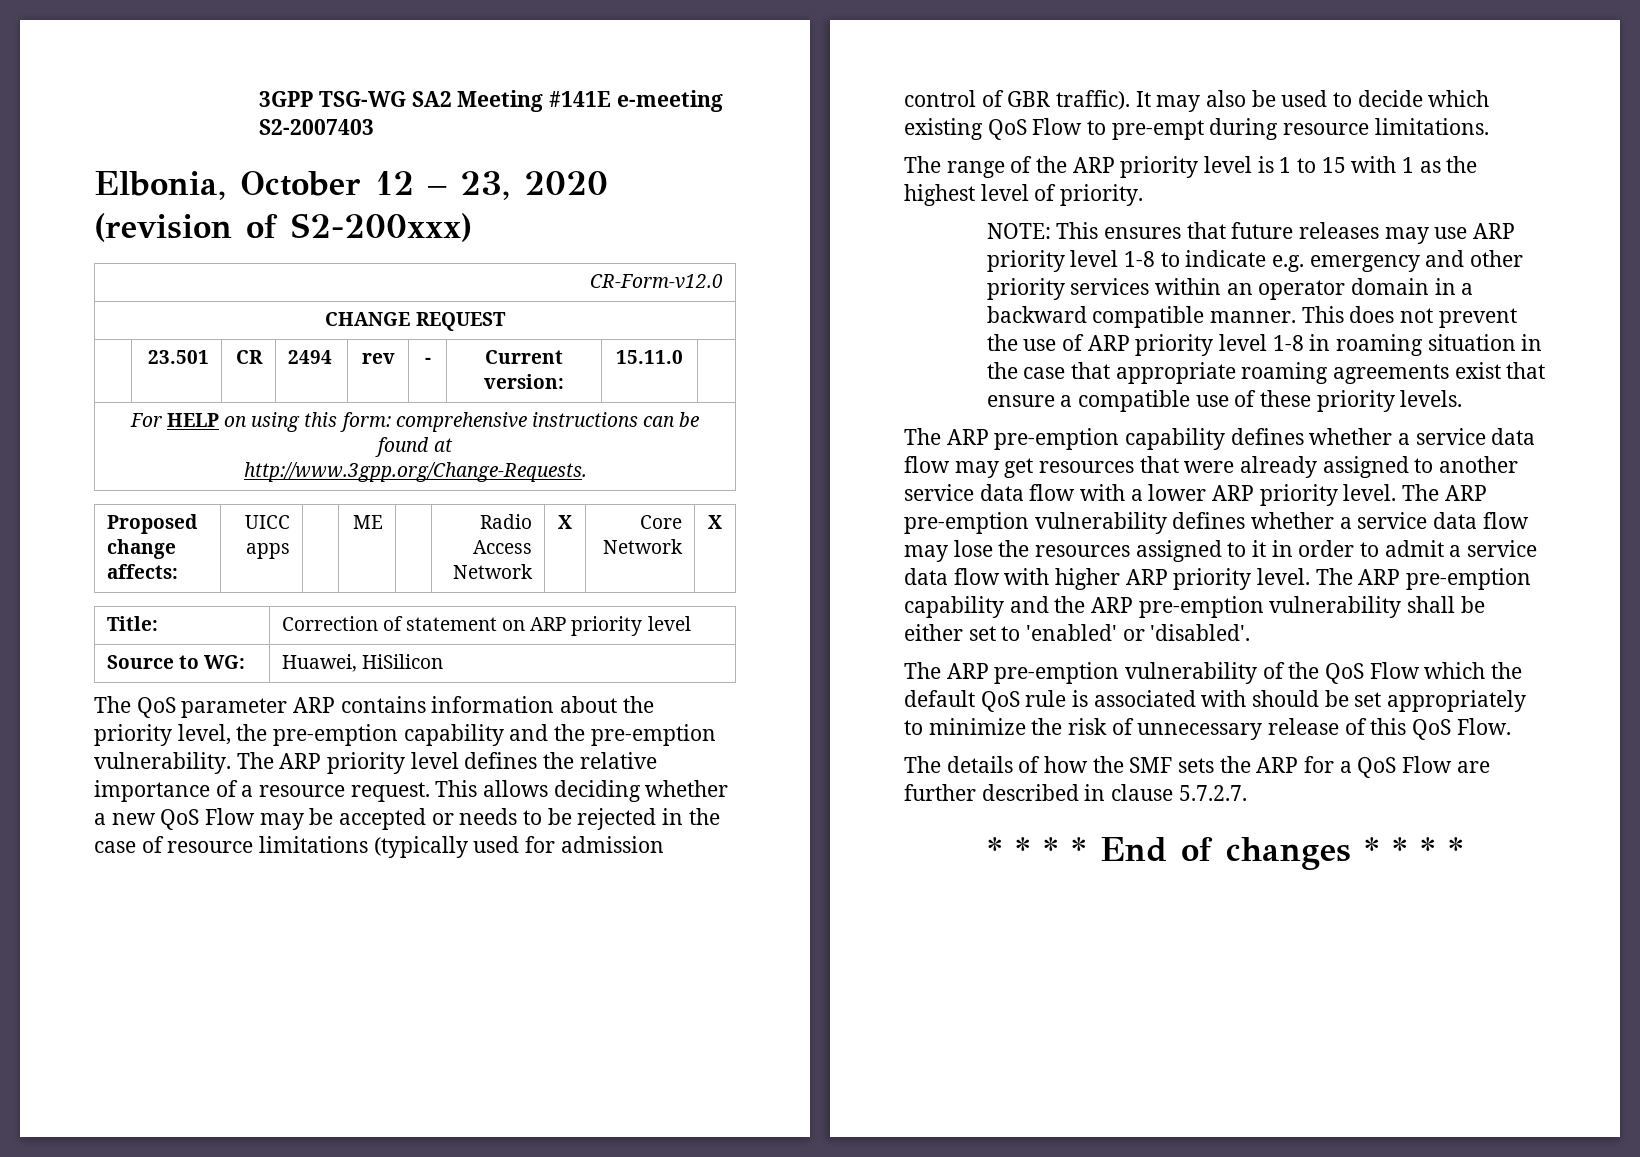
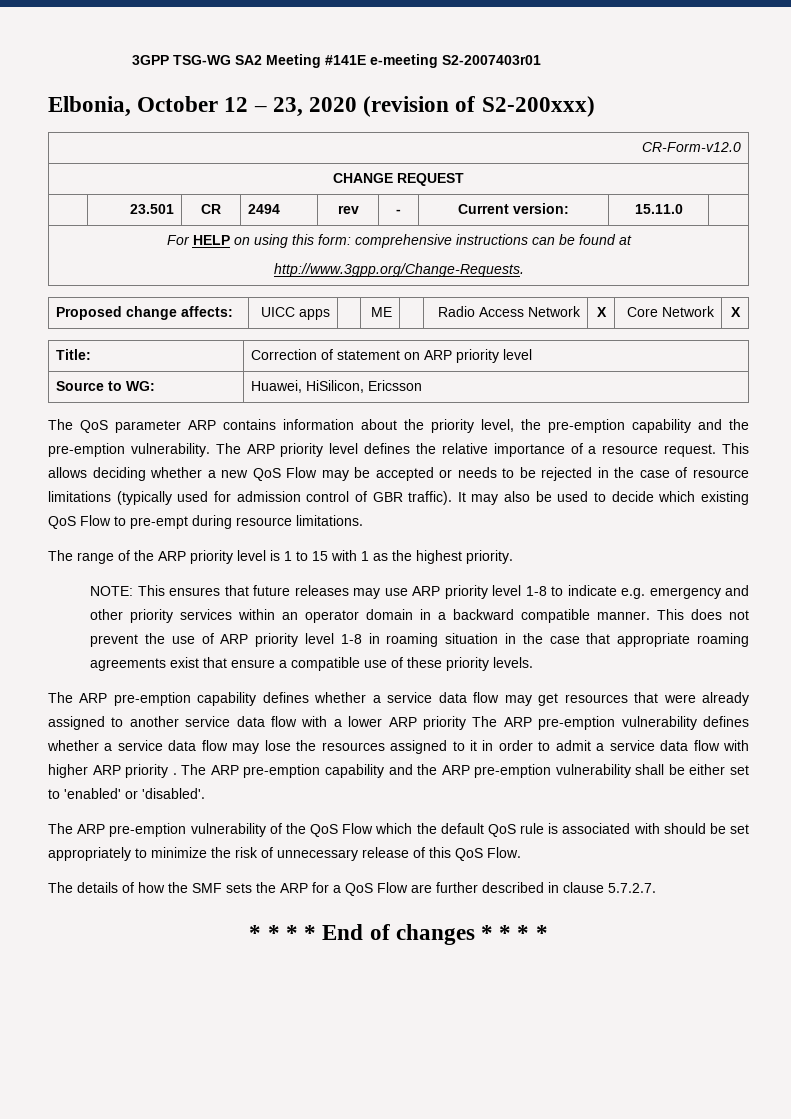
[259,119,375,135] S2-2007403 -> [442,55,542,65] S2-2007403r01
[361,654,443,669] HiSilicon -> [306,380,423,393] HiSilicon, Ericsson
[980,184,1057,201] level of -> (462, 557) none
[1343,484,1397,501] level. -> (466, 723) none
[1257,568,1311,585] level. -> [172,773,177,775] .

